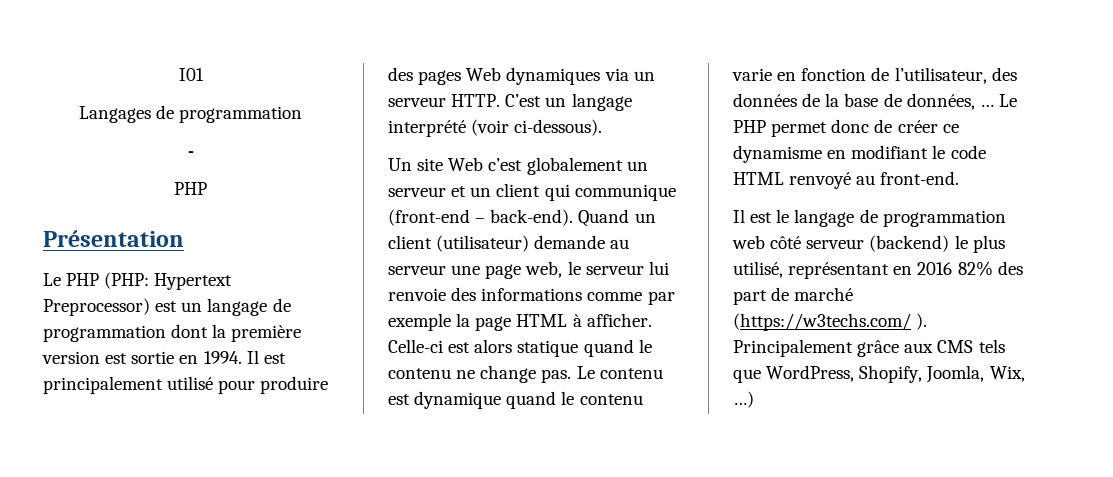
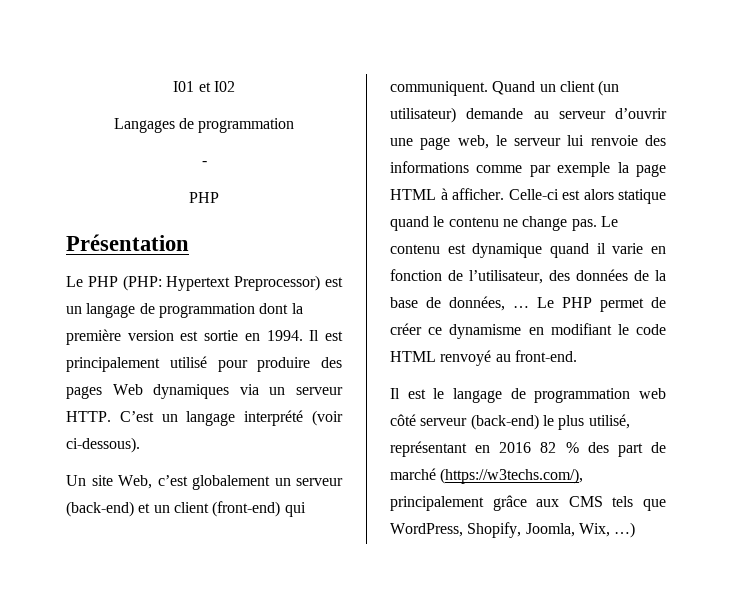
(204, 74) none -> [198,81,235,92] et I02
[448,157,484,171] Web -> [118,475,152,489] Web,
(446, 192) none -> [66,501,134,517] (back-end)
[544,184,676,201] [388,209,574,226] qui communique (front-end – back-end). -> [212,501,306,517] [390,81,488,96] (front-end) qui communiquent.
[436,235,530,252] (utilisateur) -> [598,80,620,96] [390,107,456,123] (un utilisateur)
(446, 270) none -> [615,108,667,119] d’ouvrir
[561,391,643,405] le contenu -> [596,243,606,254] il
[831,119,870,133] donc -> (644, 305) none
[869,235,950,252] (backend) -> [470,414,539,430] (back-end)
[957,261,993,276] 82% -> [540,442,579,453] 82 %
[733,313,928,331] [733,339,853,357] (https://w3techs.com/ ). Principalement -> [440,468,584,484] [390,496,484,511] (https://w3techs.com/), principalement

